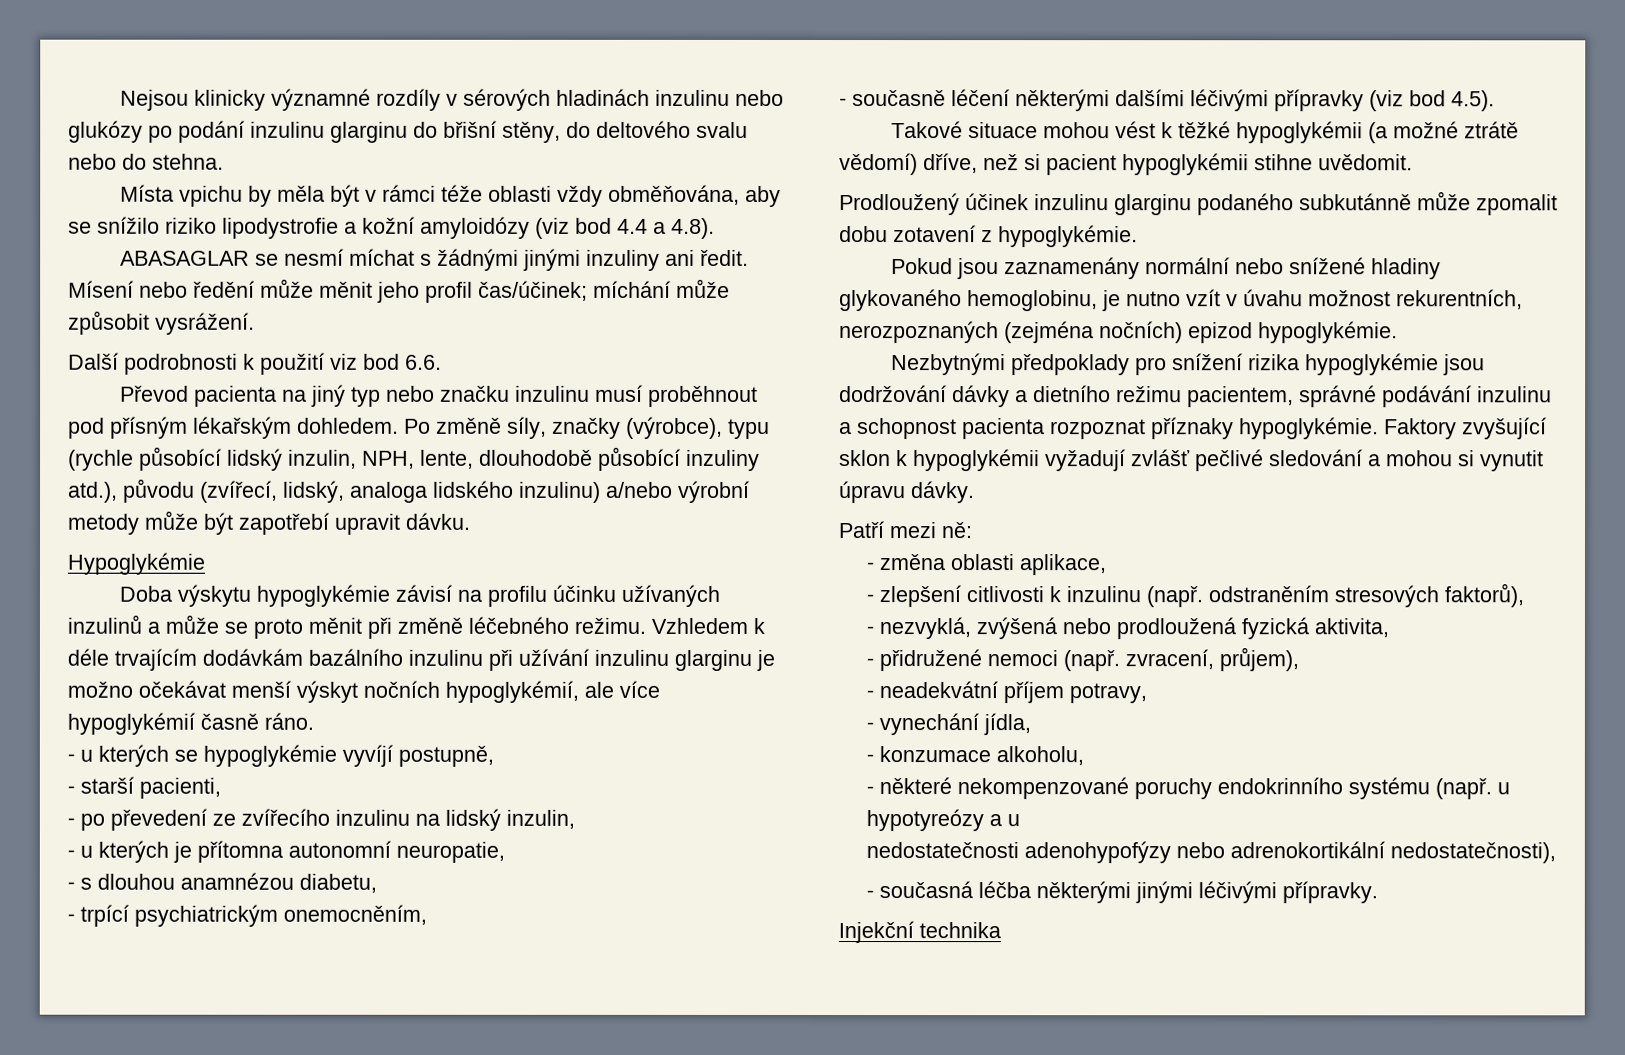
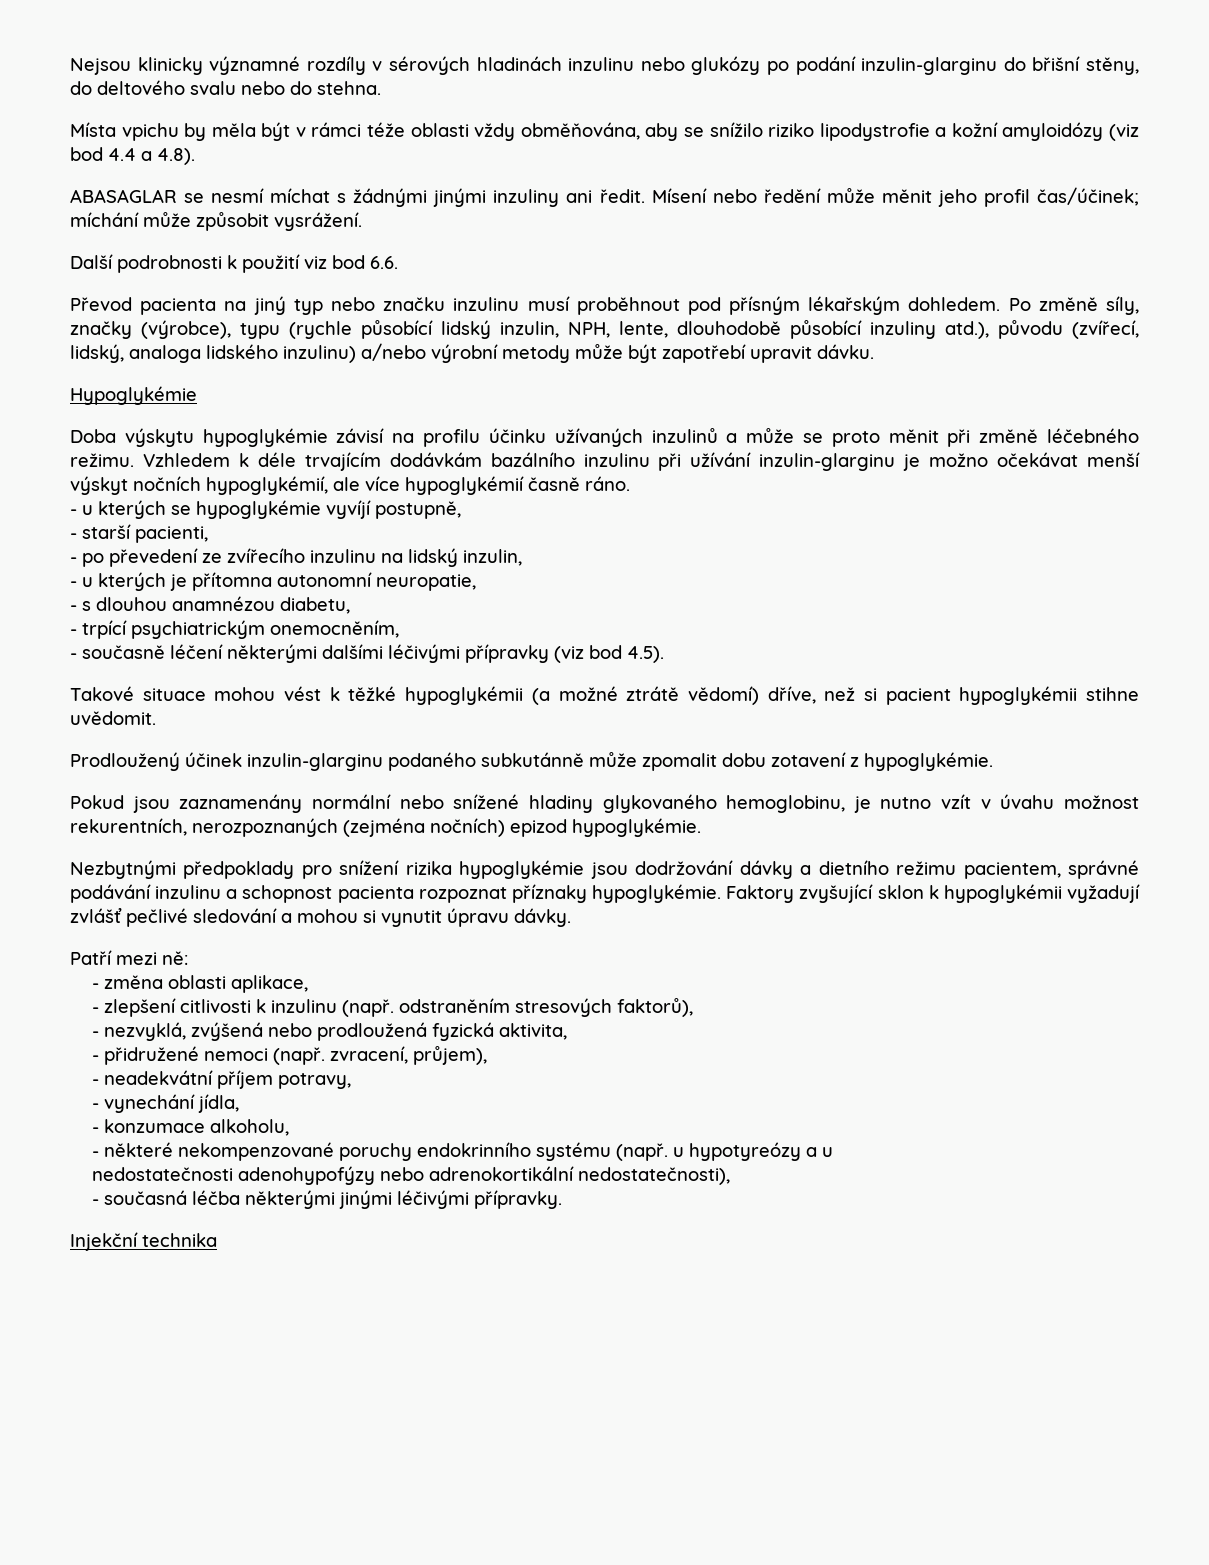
[250,121,408,143] inzulinu glarginu -> [861,57,998,75] inzulin-glarginu
[594,649,752,671] inzulinu glarginu -> [759,453,896,471] inzulin-glarginu
[1034,194,1192,216] inzulinu glarginu -> [247,753,383,771] inzulin-glarginu

